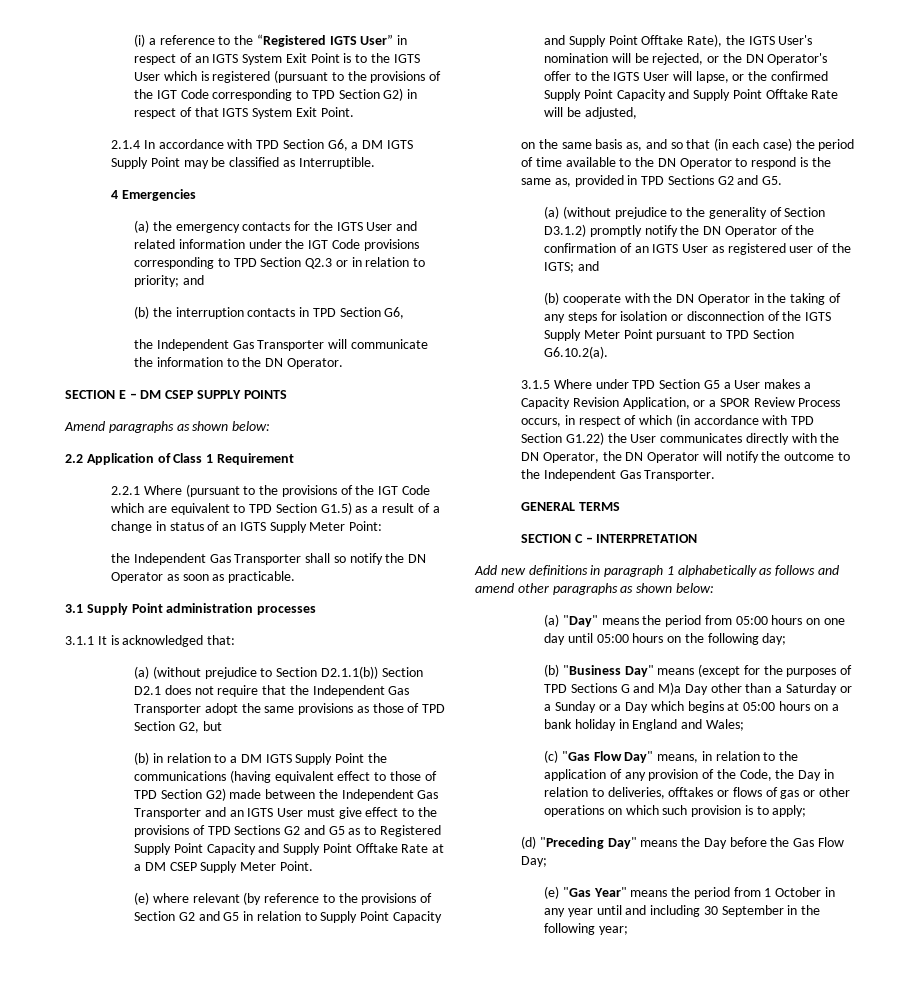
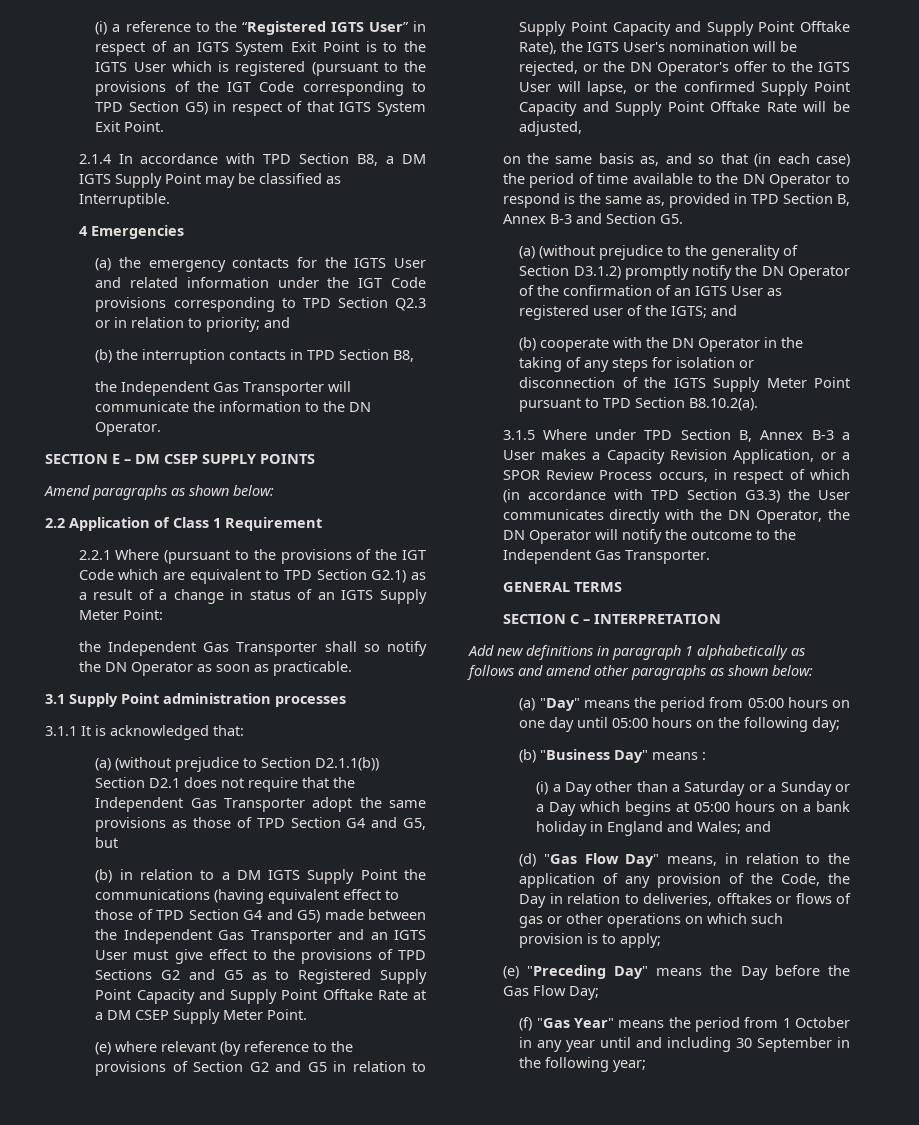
[383,88,404,101] G2) -> [184,102,208,115] G5)
[327,139,348,151] G6, -> [357,154,379,166] B8,
[384,307,405,319] G6, -> [393,350,415,362] B8,
[320,502,352,515] G1.5) -> [371,570,407,583] G2.1)
[178,722,199,733] G2, -> [346,817,427,830] G4 and G5,
[205,788,226,801] G2) -> [243,909,321,923] G4 and G5)
[667,175,759,185] Sections G2 and -> [782,193,850,206] [502,213,656,224] Section B, Annex B-3 and Section
[543,346,608,359] G6.10.2(a). -> [689,398,759,411] B8.10.2(a).
[703,380,720,389] G5 -> [739,430,834,442] B, Annex B-3
[565,432,604,445] G1.22) -> [744,490,780,503] G3.3)
[698,664,853,677] [543,682,682,695] (except for the purposes of TPD Sections G and M)a -> [702,752,707,760] [536,781,561,795] : // (i) a
[543,750,558,763] // (c) -> [745,821,772,832] [519,853,537,867] and // (d)
[520,836,536,849] (d) -> [502,966,519,979] (e)
[543,886,559,899] (e) -> [519,1017,533,1031] (f)

